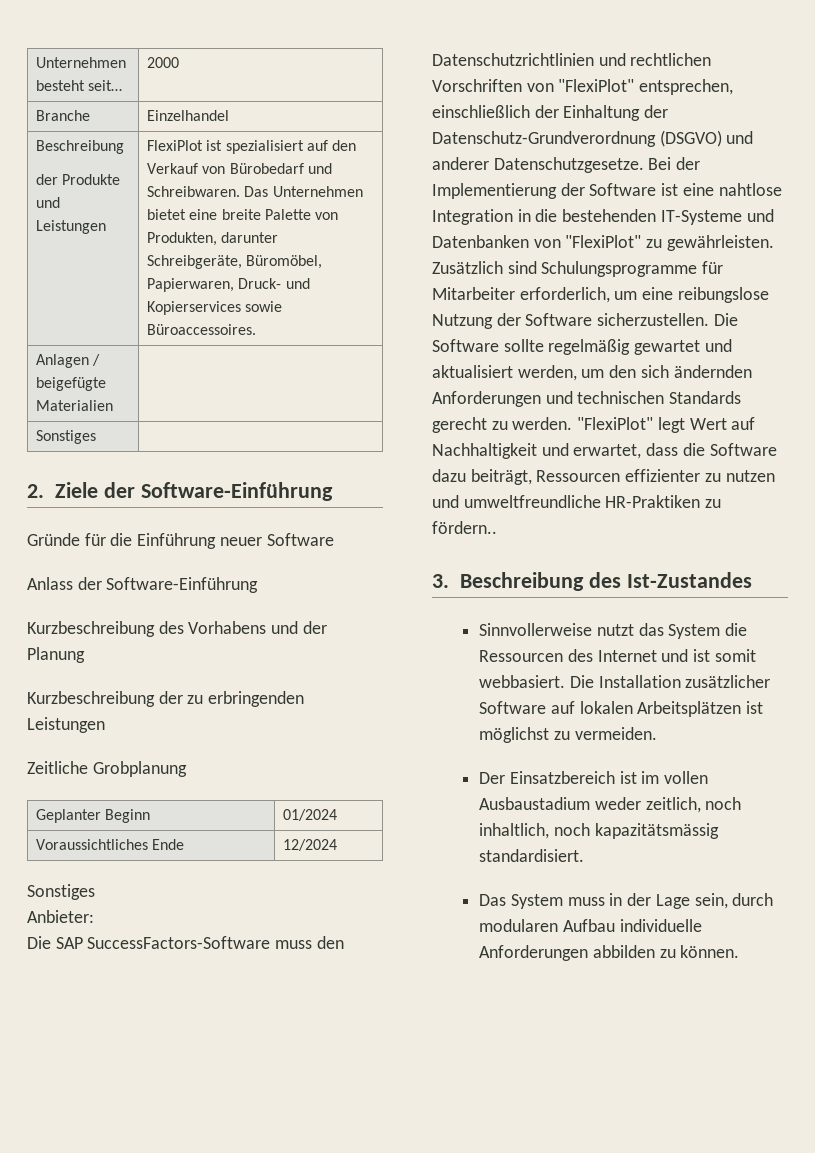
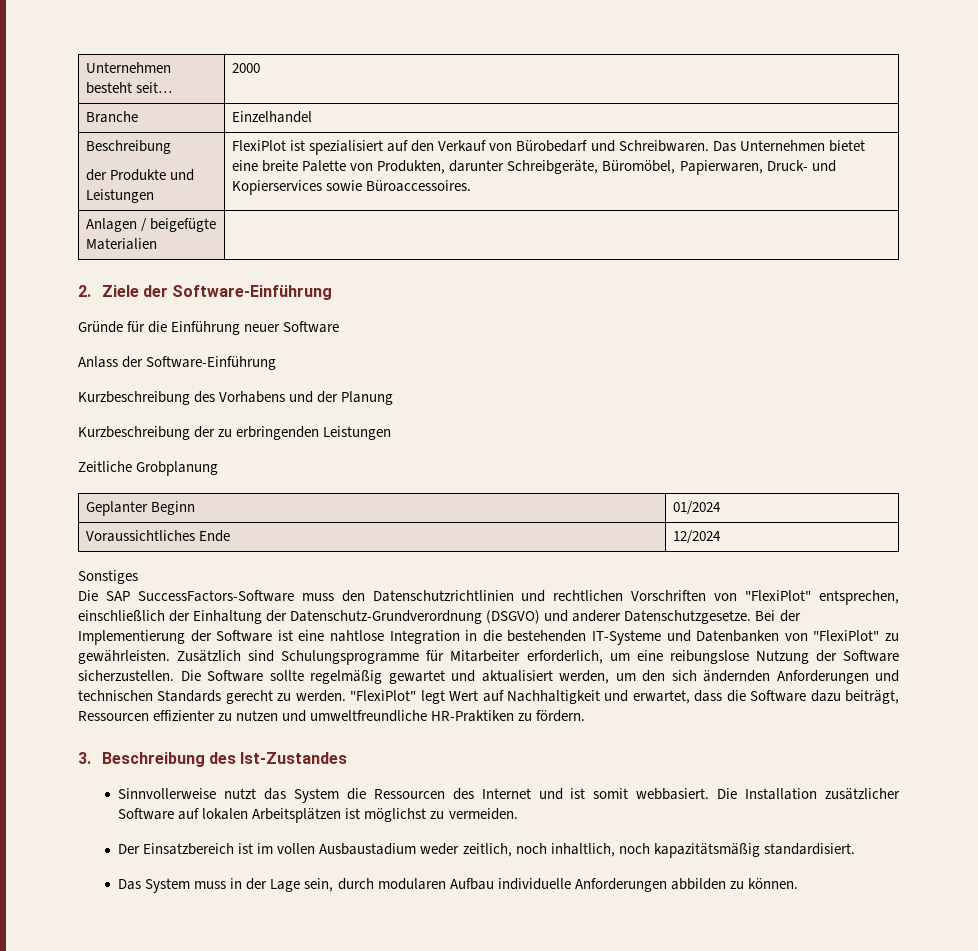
[36,430,97,444] // Sonstiges | -> (158, 244) none
[27,910,94,923] // Anbieter: -> (138, 577) none
[432,521,497,534] fördern.. -> [536,710,586,722] fördern.
[594,823,719,839] kapazitätsmässig -> [653,843,760,858] kapazitätsmäßig

